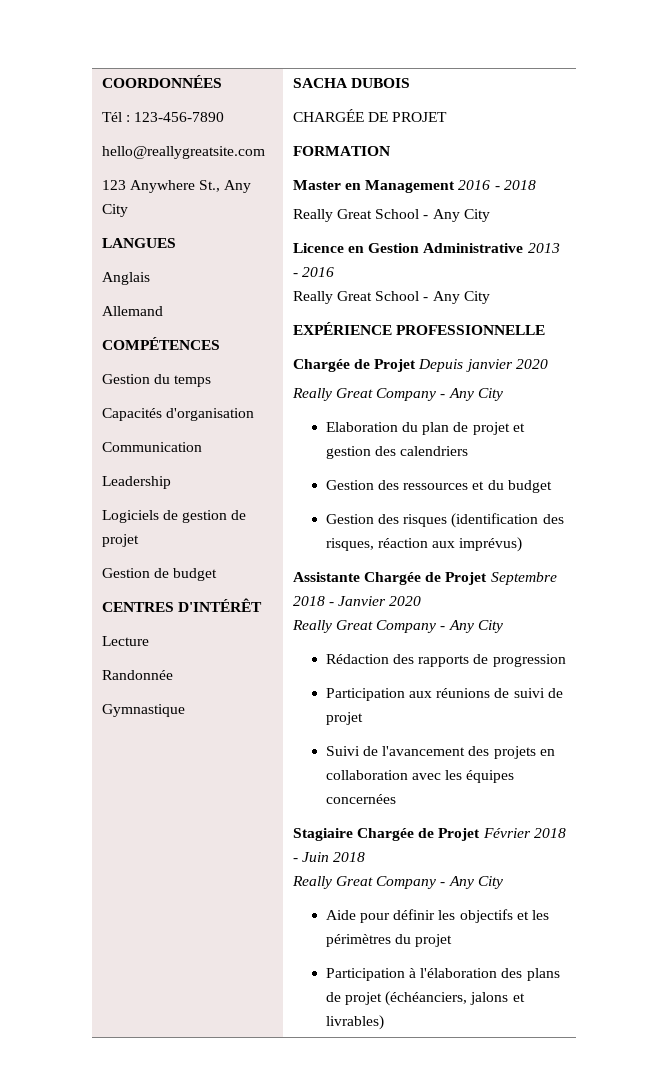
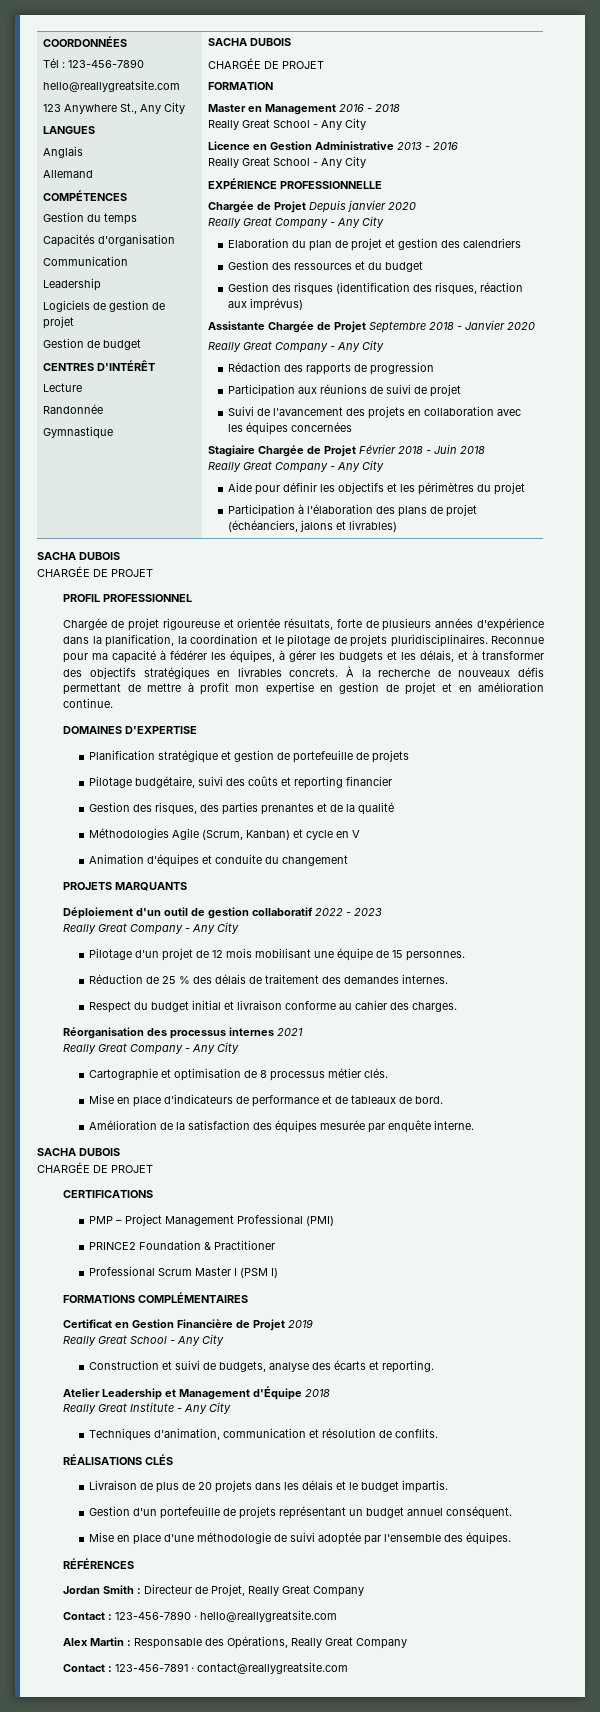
(384, 1022) none -> [37,552,120,560] [37,566,153,577] [63,594,193,602] [63,618,544,631] [63,634,544,647] [63,650,545,663] [63,666,544,680] [63,682,545,695] [63,698,114,708] [63,726,198,734] [88,750,409,763] [88,776,392,789] [88,802,394,815] [88,828,360,840] [88,854,348,867] [63,882,188,891] [63,907,383,919] [63,922,240,935] [88,948,465,961] [88,974,448,984] [88,1000,457,1013] [63,1027,304,1039] [63,1042,240,1055] [88,1068,388,1081] [88,1094,443,1107] [88,1120,474,1133] [37,1148,120,1156] [37,1162,153,1173] [63,1190,154,1198] [88,1214,334,1226] [88,1240,275,1250] [88,1266,278,1278] [63,1292,249,1303] [63,1319,314,1331] [63,1334,225,1346] [88,1360,434,1373] [63,1386,331,1400] [63,1402,232,1414] [88,1428,438,1441] [63,1454,174,1465] [88,1480,448,1493] [88,1506,512,1519] [88,1532,511,1545] [63,1558,135,1569] [63,1584,365,1597] [63,1610,338,1622] [63,1636,408,1649] [63,1662,349,1674] // SACHA DUBOIS // CHARGÉE DE PROJET // PROFIL PROFESSIONNEL // Chargée de projet rigoureuse et orientée résultats, forte de plusieurs années d'expérience dans la planification, la coordination et le pilotage de projets pluridisciplinaires. Reconnue pour ma capacité à fédérer les équipes, à gérer les budgets et les délais, et à transformer des objectifs stratégiques en livrables concrets. À la recherche de nouveaux défis permettant de mettre à profit mon expertise en gestion de projet et en amélioration continue. // DOMAINES D'EXPERTISE // Planification stratégique et gestion de portefeuille de projets // Pilotage budgétaire, suivi des coûts et reporting financier // Gestion des risques, des parties prenantes et de la qualité // Méthodologies Agile (Scrum, Kanban) et cycle en V // Animation d'équipes et conduite du changement // PROJETS MARQUANTS // Déploiement d'un outil de gestion collaboratif 2022 - 2023 // Really Great Company - Any City // Pilotage d'un projet de 12 mois mobilisant une équipe de 15 personnes. // Réduction de 25 % des délais de traitement des demandes internes. // Respect du budget initial et livraison conforme au cahier des charges. // Réorganisation des processus internes 2021 // Really Great Company - Any City // Cartographie et optimisation de 8 processus métier clés. // Mise en place d'indicateurs de performance et de tableaux de bord. // Amélioration de la satisfaction des équipes mesurée par enquête interne. // SACHA DUBOIS // CHARGÉE DE PROJET // CERTIFICATIONS // PMP – Project Management Professional (PMI) // PRINCE2 Foundation & Practitioner // Professional Scrum Master I (PSM I) // FORMATIONS COMPLÉMENTAIRES // Certificat en Gestion Financière de Projet 2019 // Really Great School - Any City // Construction et suivi de budgets, analyse des écarts et reporting. // Atelier Leadership et Management d'Équipe 2018 // Really Great Institute - Any City // Techniques d'animation, communication et résolution de conflits. // RÉALISATIONS CLÉS // Livraison de plus de 20 projets dans les délais et le budget impartis. // Gestion d'un portefeuille de projets représentant un budget annuel conséquent. // Mise en place d'une méthodologie de suivi adoptée par l'ensemble des équipes. // RÉFÉRENCES // Jordan Smith : Directeur de Projet, Really Great Company // Contact : 123-456-7890 · hello@reallygreatsite.com // Alex Martin : Responsable des Opérations, Really Great Company // Contact : 123-456-7891 · contact@reallygreatsite.com

